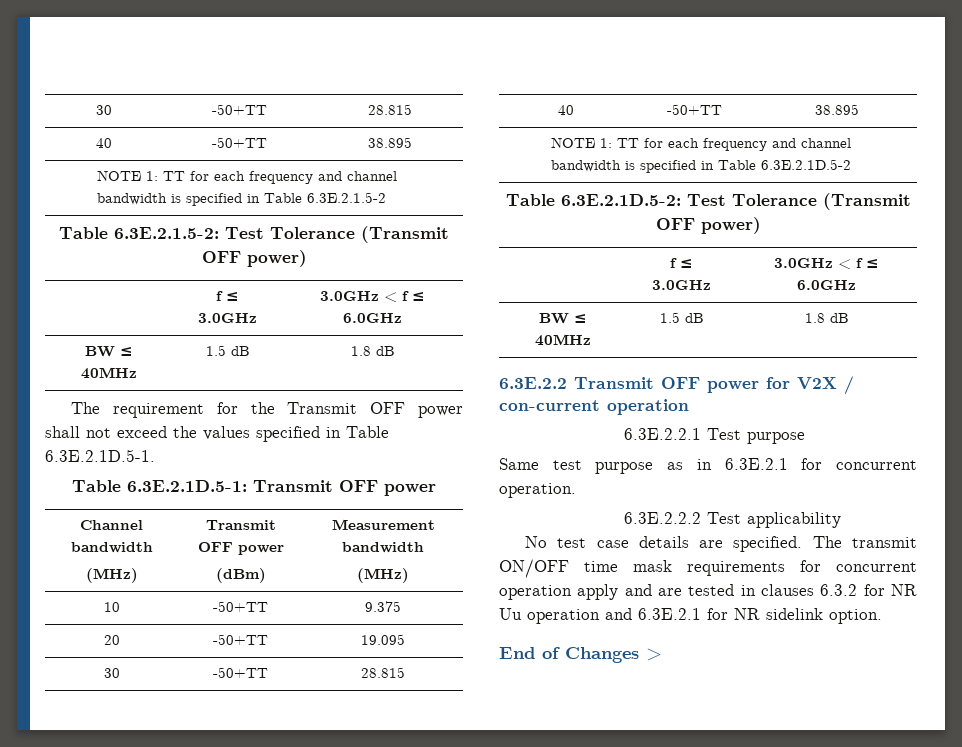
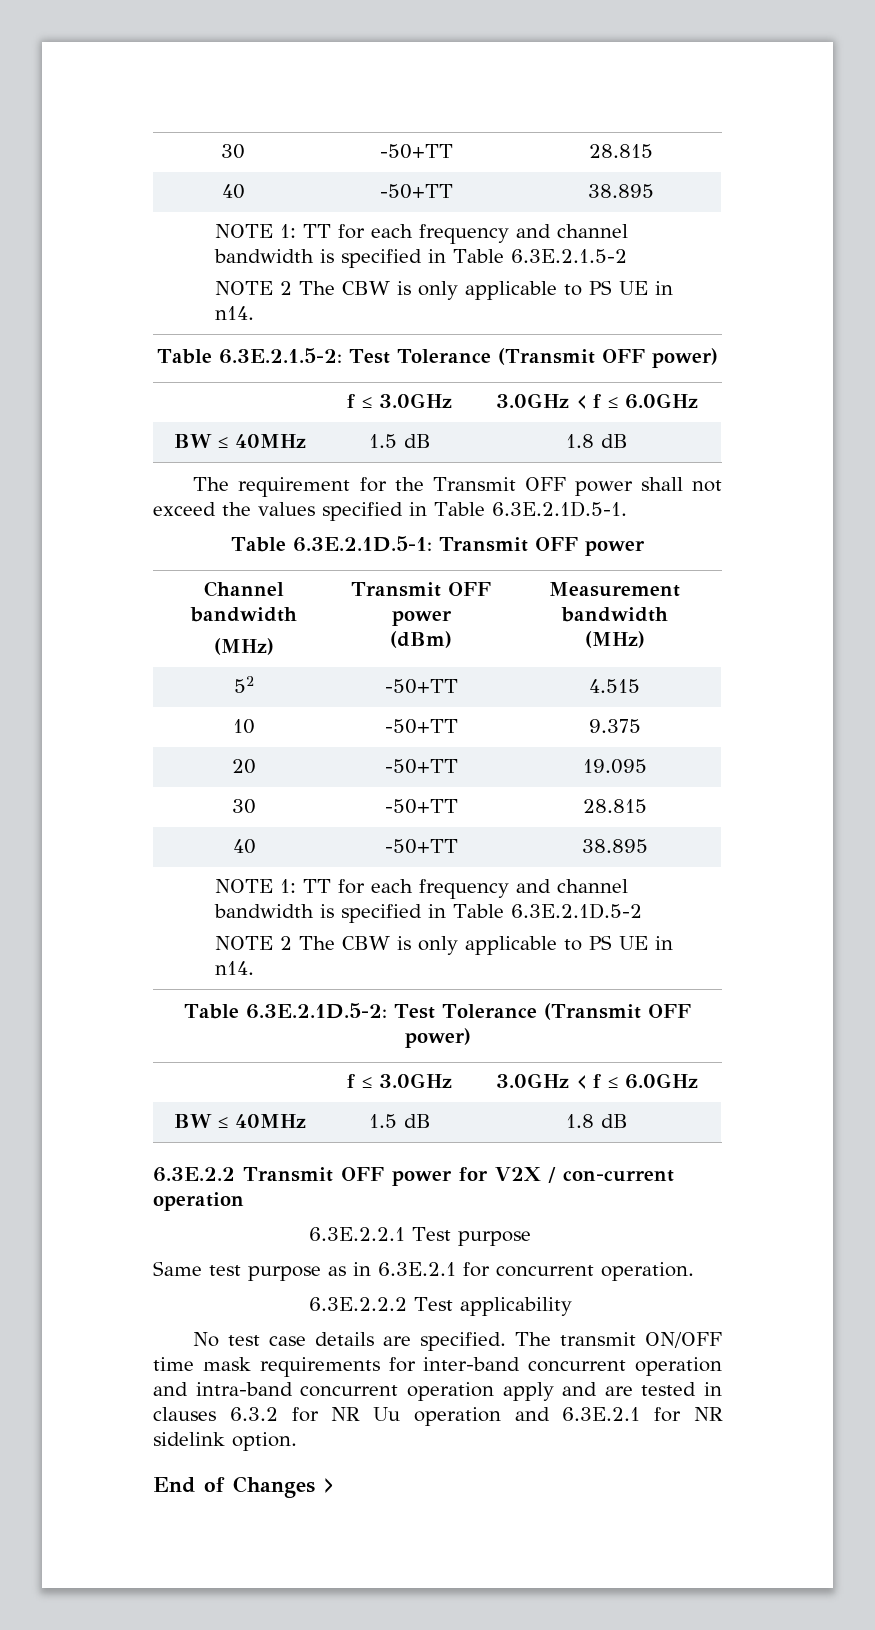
(387, 197) none -> [214,280,673,300] [214,306,254,320] // NOTE 2 The CBW is only applicable to PS UE in n14.
(409, 575) none -> [234,676,254,693] [384,679,458,694] [589,679,640,693] // 52 | -50+TT | 4.515
(852, 164) none -> [214,935,673,955] [214,961,254,975] // NOTE 2 The CBW is only applicable to PS UE in n14.
(821, 566) none -> [423,1357,722,1376] [153,1382,293,1396] inter-band concurrent operation and intra-band

